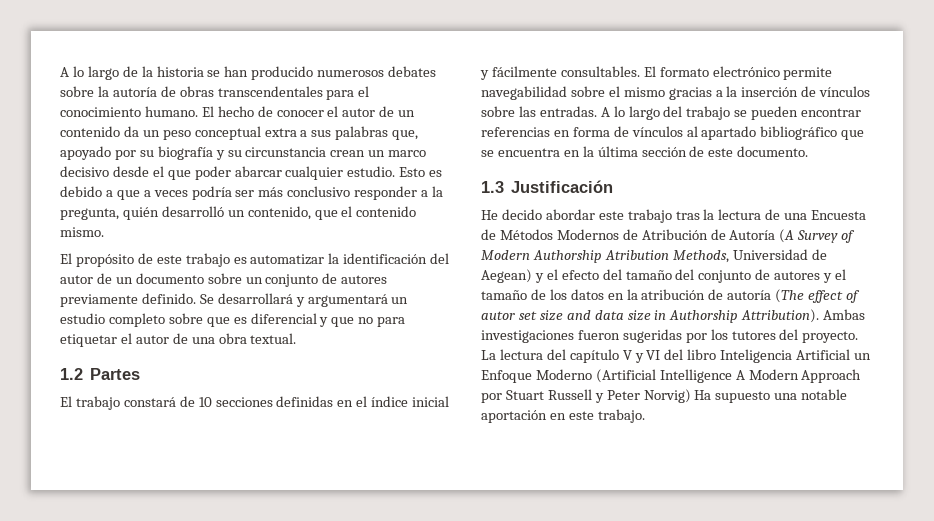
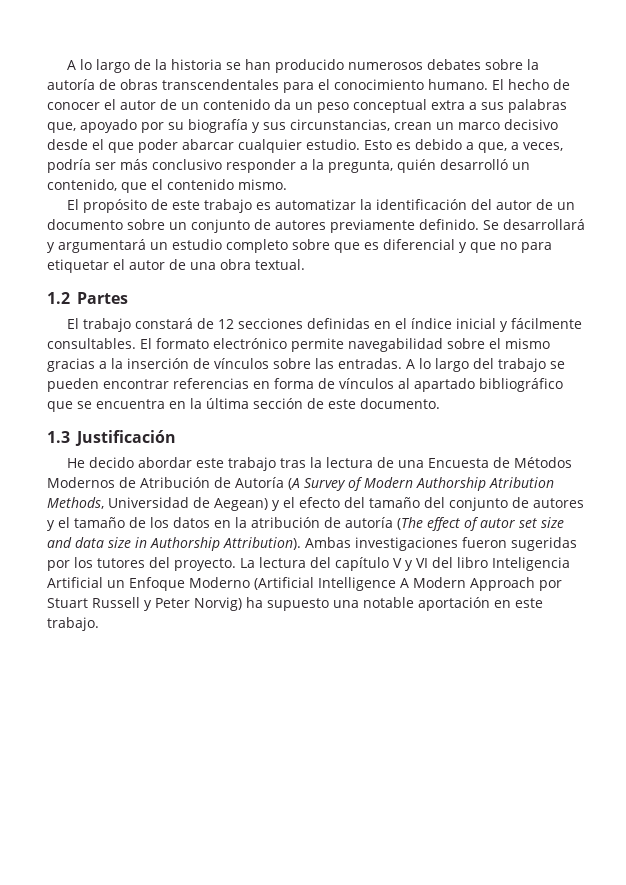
[227,147,327,157] su circunstancia -> [263,119,390,131] sus circunstancias,
[116,190,188,200] que a veces -> [478,142,563,153] que, a veces,
[198,397,212,407] 10 -> [218,319,235,329] 12
[694,390,712,400] Ha -> [246,597,263,608] ha

